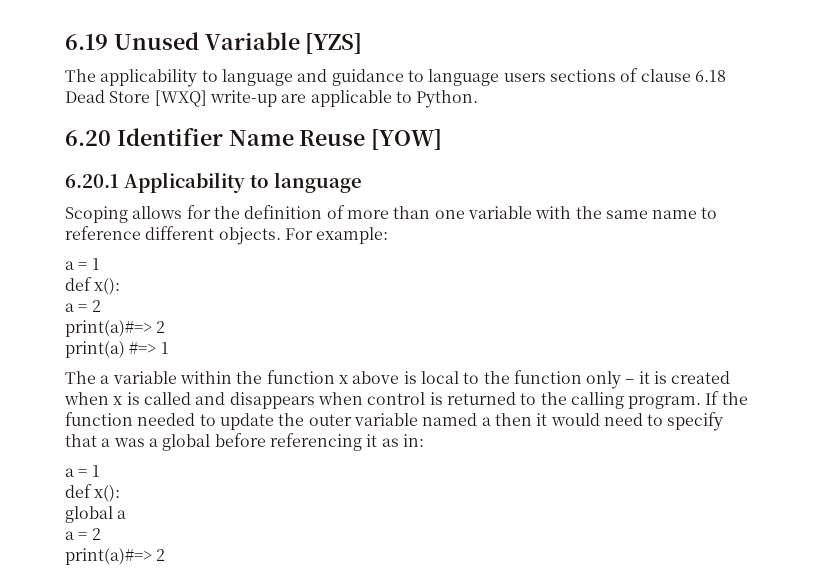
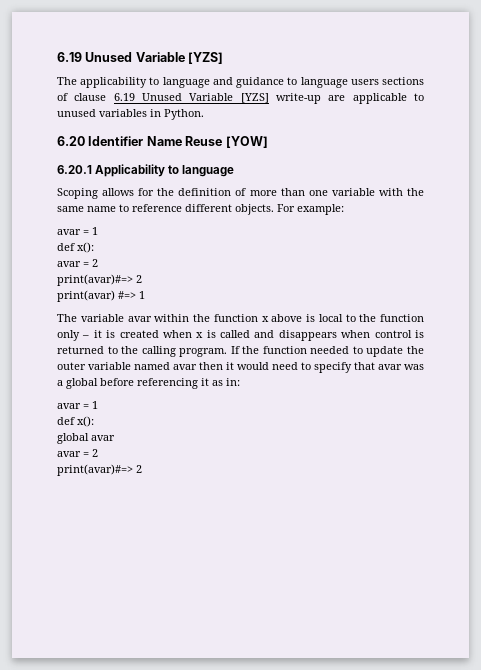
[694,70,726,82] [65,90,207,107] 6.18 Dead Store [WXQ] -> [113,93,269,103] 6.19 Unused Variable [YZS]
(412, 97) none -> [57,109,161,117] unused variables in
[65,258,100,270] [65,277,121,295] [65,300,101,312] [65,320,166,337] [65,341,125,358] a = 1 // def x(): // a = 2 // print(a)#=> 2 // print(a) -> [57,227,98,235] [57,242,94,253] [57,259,98,267] [57,274,142,286] [57,290,115,302] avar = 1 // def x(): // avar = 2 // print(avar)#=> 2 // print(avar)
[100,371,177,384] a variable -> [80,314,152,322] variable avar
[481,417,491,426] a -> [173,364,197,370] avar
[101,438,111,447] a -> [378,364,402,370] avar
[65,468,74,477] a -> [57,403,81,409] avar
[117,510,127,519] [65,528,101,540] [65,548,152,565] a // a = 2 // print(a)#=> -> [91,435,115,441] [57,449,98,457] [57,464,133,476] avar // avar = 2 // print(avar)#=>

